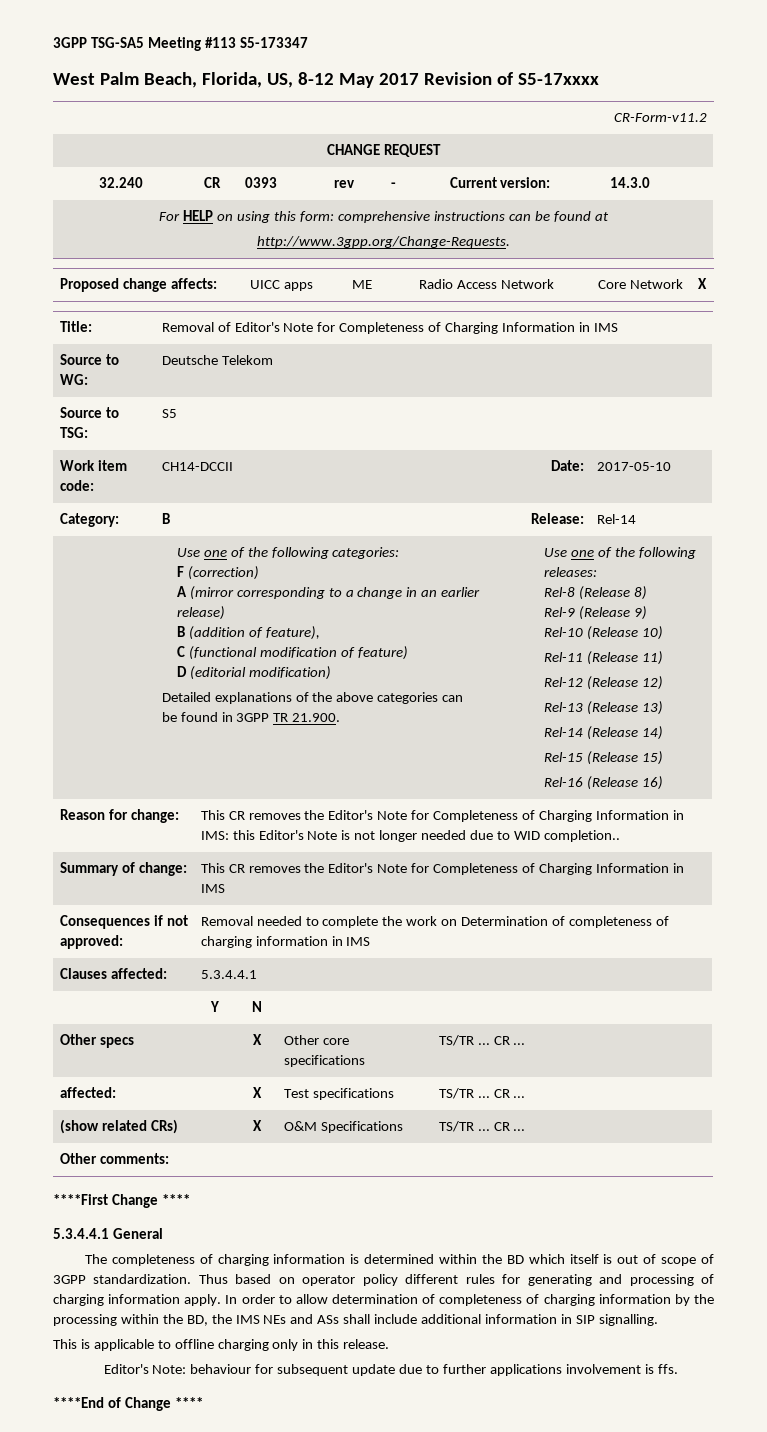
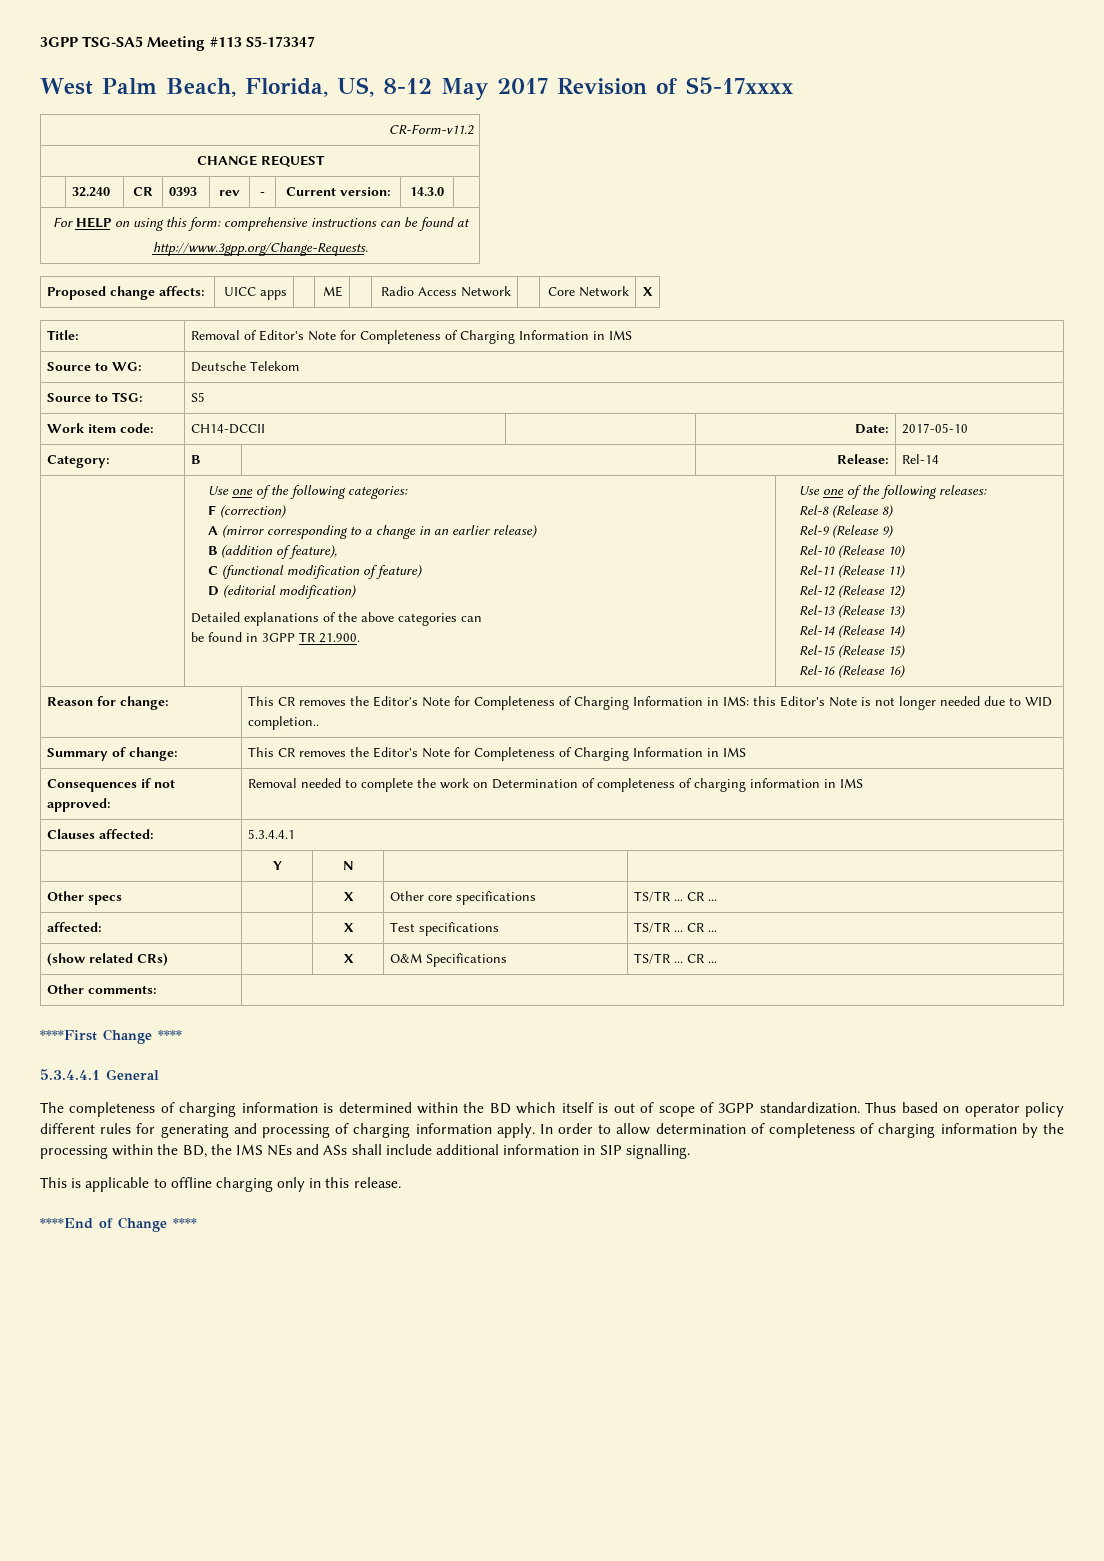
[103,1364,678,1376] // Editor's Note: behaviour for subsequent update due to further applications involvement is ffs. -> (401, 1182) none

